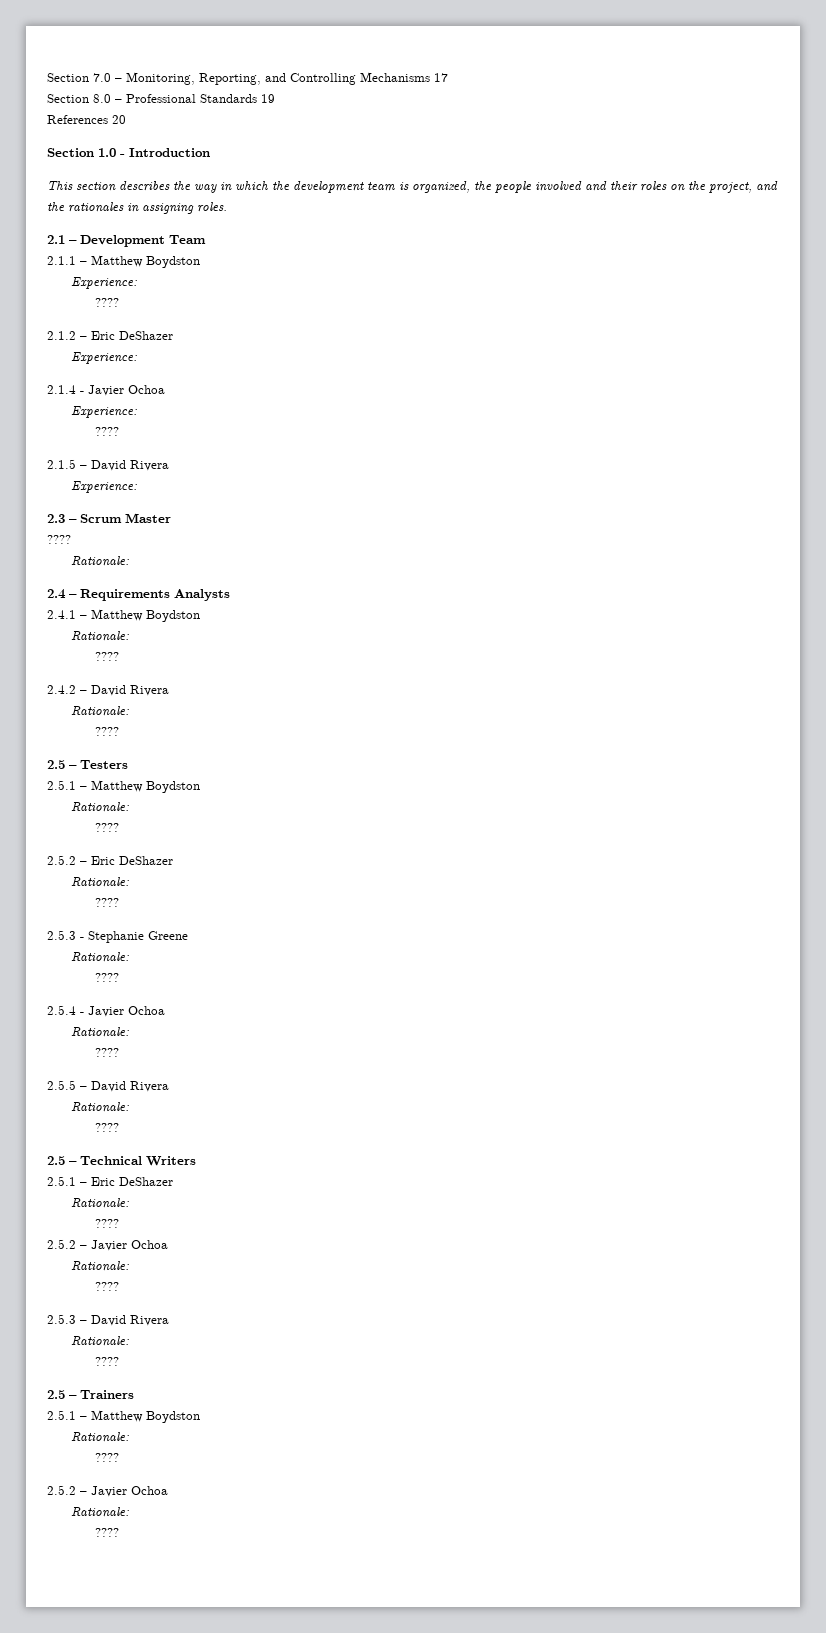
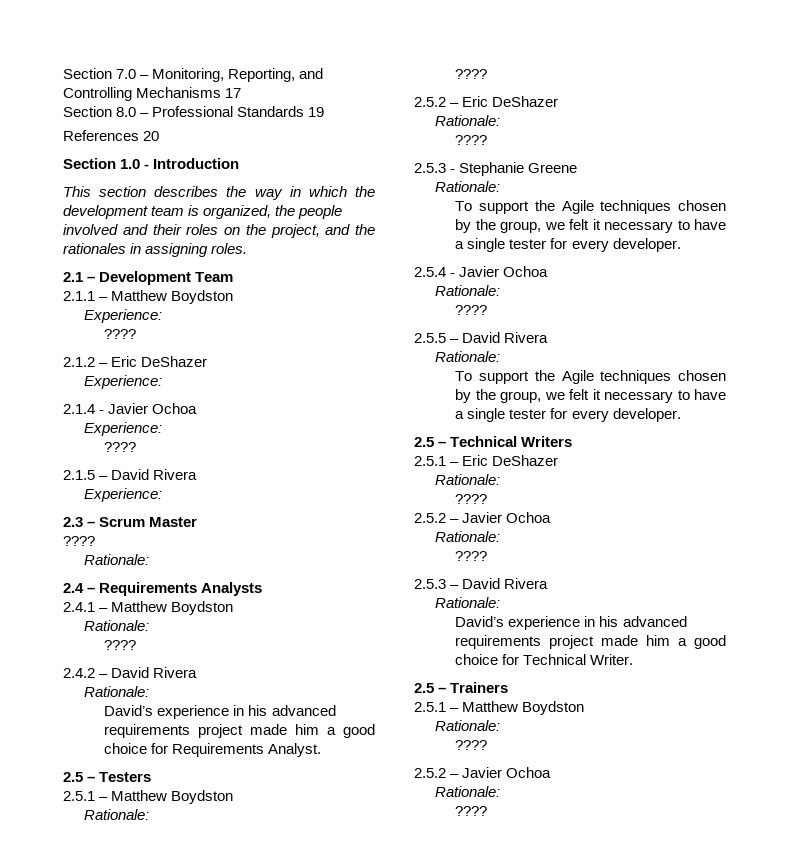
[95,727,120,736] ???? -> [104,705,336,719] [104,724,376,738] [104,743,322,757] David’s experience in his advanced requirements project made him a good choice for Requirements Analyst.
[95,973,120,982] ???? -> [455,200,726,214] [455,219,727,233] [455,238,681,252] To support the Agile techniques chosen by the group, we felt it necessary to have a single tester for every developer.
[95,1123,120,1132] ???? -> [455,370,726,384] [455,389,727,403] [455,408,681,422] To support the Agile techniques chosen by the group, we felt it necessary to have a single tester for every developer.
[95,1357,120,1366] ???? -> [455,616,687,630] [455,635,726,649] [455,654,634,665] David’s experience in his advanced requirements project made him a good choice for Technical Writer.

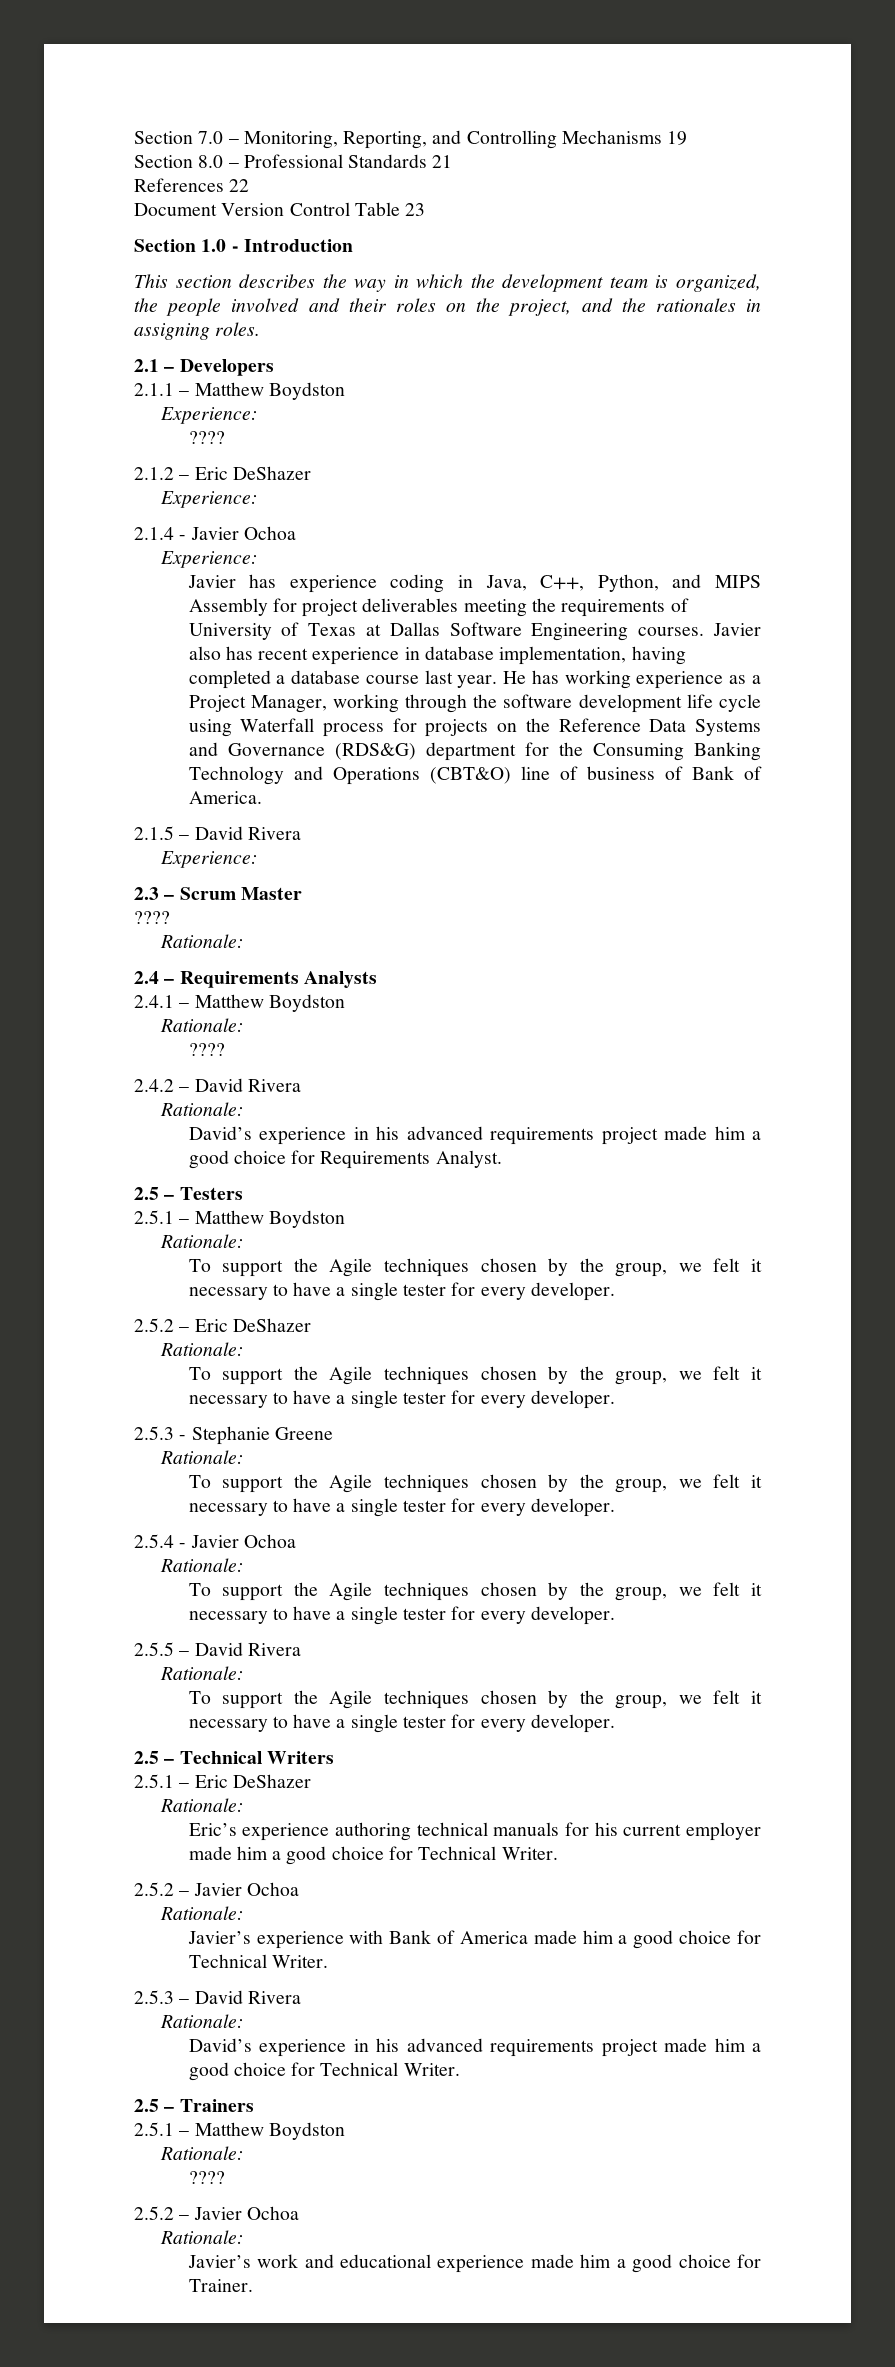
[225,88,242,98] 17 -> [667,131,688,145] 19
[308,107,325,117] 19 -> [432,155,453,168] 21
[143,131,160,141] 20 -> [229,179,250,192] [134,202,426,216] 22 // Document Version Control Table 23
[99,271,234,285] Development Team -> [179,359,274,376] Developers
[104,442,137,452] ???? -> [187,574,761,593] [188,598,689,617] [188,622,761,641] [188,646,686,665] [188,670,762,689] [188,694,761,713] [188,718,761,737] [188,742,761,761] [188,766,762,785] [188,791,262,804] Javier has experience coding in Java, C++, Python, and MIPS Assembly for project deliverables meeting the requirements of University of Texas at Dallas Software Engineering courses. Javier also has recent experience in database implementation, having completed a database course last year. He has working experience as a Project Manager, working through the software development life cycle using Waterfall process for projects on the Reference Data Systems and Governance (RDS&G) department for the Consuming Banking Technology and Operations (CBT&O) line of business of Bank of America.
[455,69,488,79] ???? -> [188,1258,762,1277] [188,1282,615,1301] To support the Agile techniques chosen by the group, we felt it necessary to have a single tester for every developer.
[455,135,488,145] ???? -> [188,1366,762,1385] [188,1390,615,1409] To support the Agile techniques chosen by the group, we felt it necessary to have a single tester for every developer.
[455,305,488,315] ???? -> [188,1582,762,1601] [188,1606,615,1625] To support the Agile techniques chosen by the group, we felt it necessary to have a single tester for every developer.
[455,494,488,504] [414,512,552,523] [434,531,500,542] [455,551,488,561] ???? // 2.5.2 – Javier Ochoa // Rationale: // ???? -> [188,1822,761,1841] [188,1846,558,1865] [134,1882,299,1896] [160,1906,245,1920] [187,1930,761,1949] [188,1954,328,1968] Eric’s experience authoring technical manuals for his current employer made him a good choice for Technical Writer. // 2.5.2 – Javier Ochoa // Rationale: // Javier’s experience with Bank of America made him a good choice for Technical Writer.
[455,806,488,816] ???? -> [187,2254,761,2273] [188,2279,253,2292] Javier’s work and educational experience made him a good choice for Trainer.

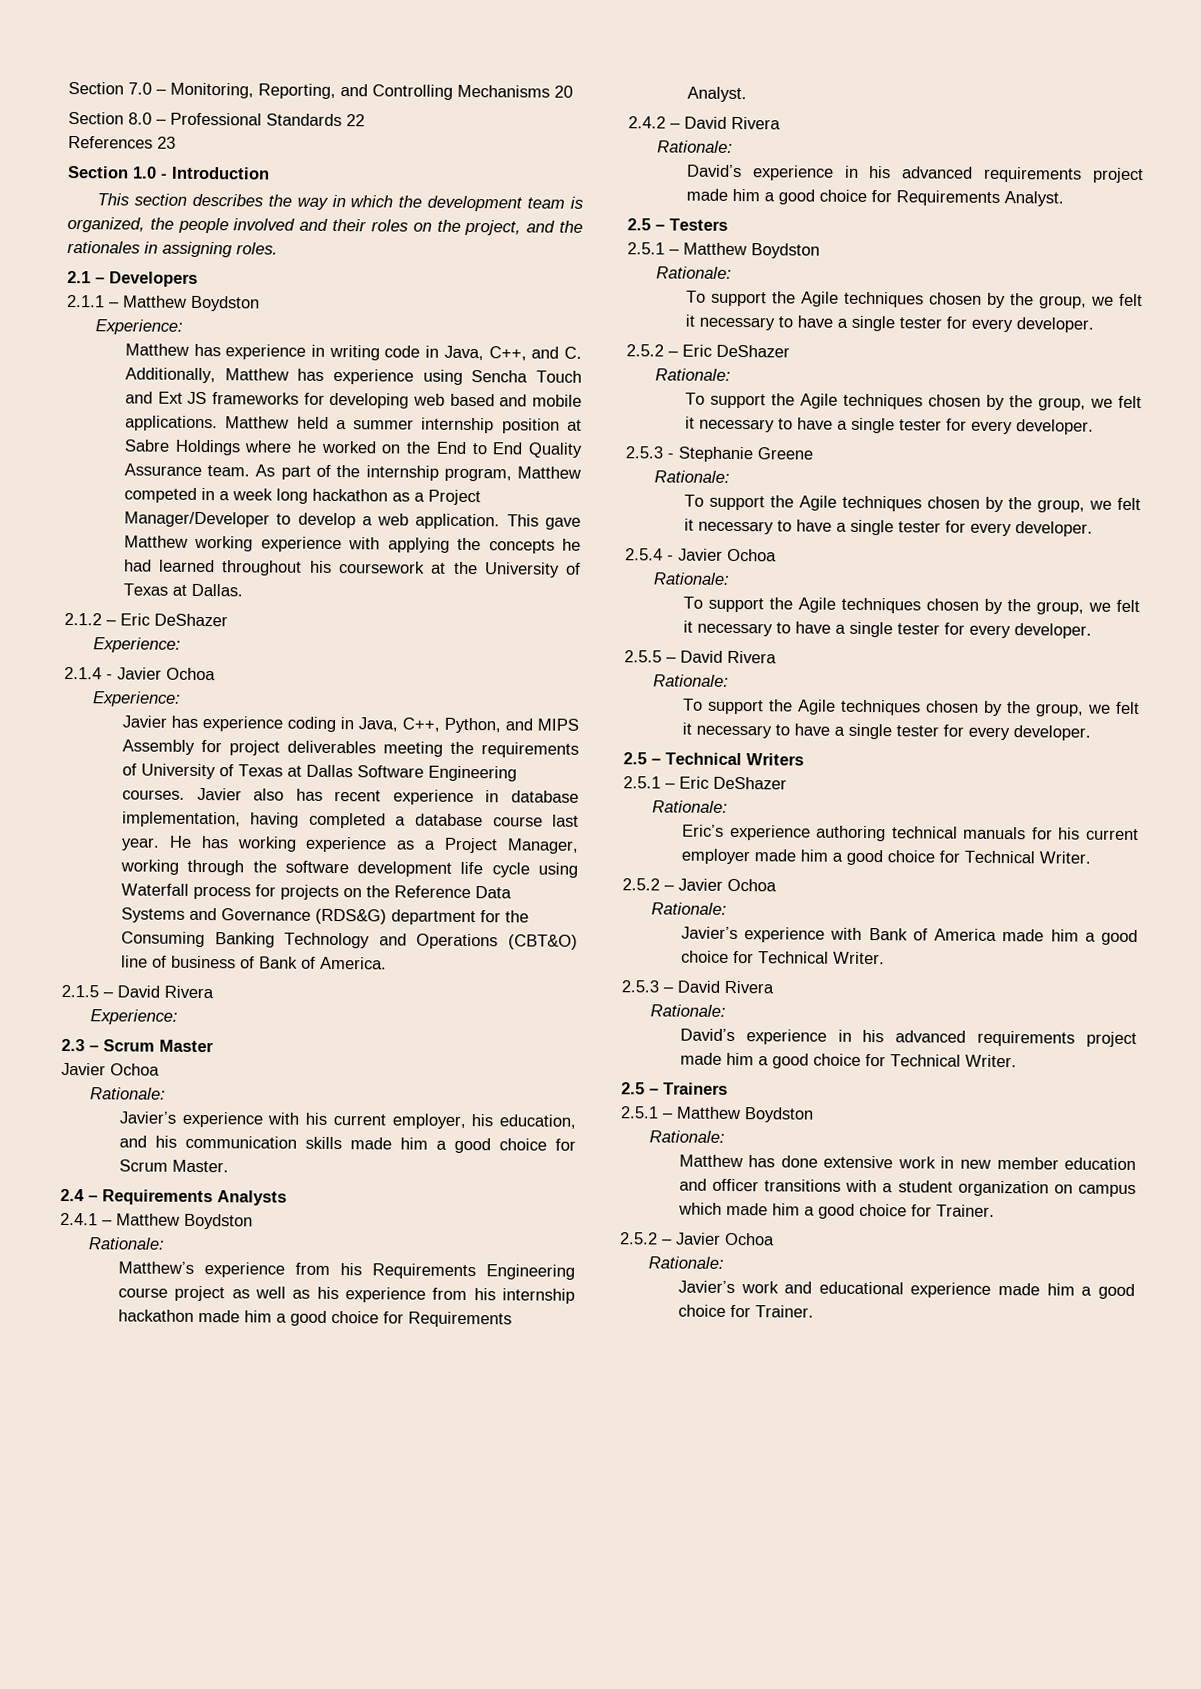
[667,131,688,145] 19 -> [554,85,573,98] 20
[432,155,453,168] 21 -> [346,114,365,127] 22
[229,179,250,192] [134,202,400,216] 22 // Document Version Control Table -> (153, 142) none
[188,431,225,444] ???? -> [124,343,583,361] [124,367,582,385] [124,391,582,409] [124,415,582,434] [123,439,584,458] [123,463,582,482] [123,487,481,506] [123,511,581,530] [123,535,581,554] [123,559,582,578] [122,583,243,597] Matthew has experience in writing code in Java, C++, and C. Additionally, Matthew has experience using Sencha Touch and Ext JS frameworks for developing web based and mobile applications. Matthew held a summer internship position at Sabre Holdings where he worked on the End to End Quality Assurance team. As part of the internship program, Matthew competed in a week long hackathon as a Project Manager/Developer to develop a web application. This gave Matthew working experience with applying the concepts he had learned throughout his coursework at the University of Texas at Dallas.
[134,911,170,924] [160,934,245,948] ???? // Rationale: -> [61,1062,160,1076] [90,1087,167,1100] [118,1111,576,1129] [118,1135,577,1154] [118,1159,229,1173] Javier Ochoa // Rationale: // Javier’s experience with his current employer, his education, and his communication skills made him a good choice for Scrum Master.
[188,1043,225,1056] ???? -> [117,1261,575,1280] [117,1285,575,1304] [117,1309,512,1328] [686,86,747,103] Matthew’s experience from his Requirements Engineering course project as well as his experience from his internship hackathon made him a good choice for Requirements Analyst.
[188,2171,225,2184] ???? -> [678,1154,1136,1171] [678,1178,1136,1198] [677,1202,995,1219] Matthew has done extensive work in new member education and officer transitions with a student organization on campus which made him a good choice for Trainer.

